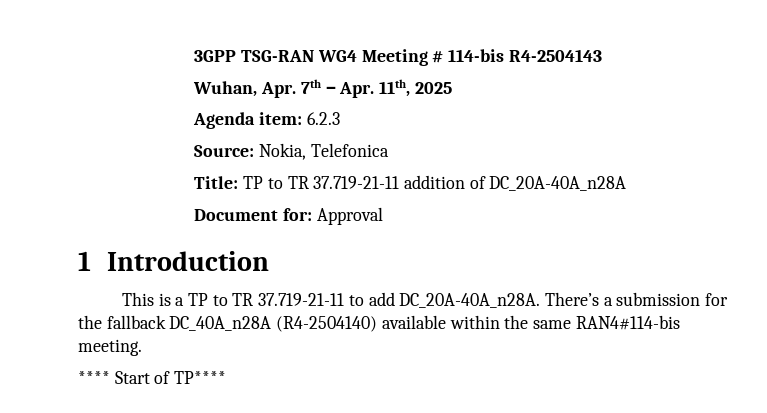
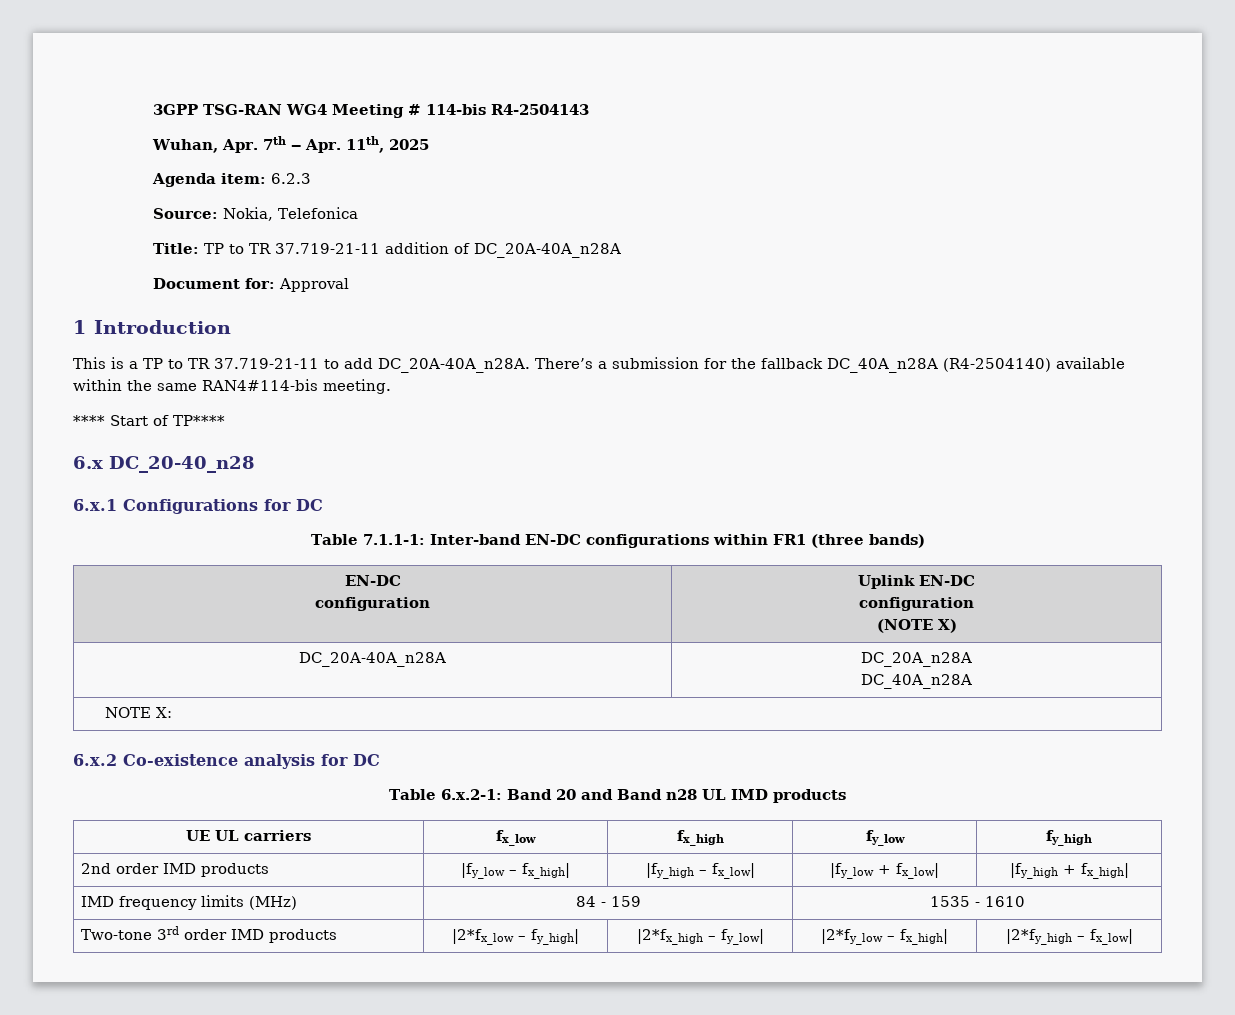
(227, 377) none -> [73,456,255,473] [73,499,323,514] [310,534,925,548] [344,575,401,586] [315,597,430,611] [858,575,975,589] [859,597,974,611] [876,619,957,633] [299,652,446,667] [861,652,972,667] [861,674,972,689] [104,707,172,718] [73,754,380,769] [389,789,846,803] [186,830,311,841] [496,830,536,846] [676,830,724,846] [865,830,905,846] [1046,830,1092,846] [80,863,269,877] [461,863,570,879] [645,863,755,879] [830,863,940,879] [1009,863,1129,879] [80,895,297,910] [575,896,641,907] [929,896,1025,907] [80,926,337,943] [452,929,579,945] [636,929,764,945] [821,929,949,945] [1005,929,1133,945] // 6.x DC_20-40_n28 // 6.x.1 Configurations for DC // Table 7.1.1-1: Inter-band EN-DC configurations within FR1 (three bands) // EN-DC // configuration | Uplink EN-DC // configuration // (NOTE X) // DC_20A-40A_n28A | DC_20A_n28A // DC_40A_n28A // NOTE X: // 6.x.2 Co-existence analysis for DC // Table 6.x.2-1: Band 20 and Band n28 UL IMD products // UE UL carriers | fx_low | fx_high | fy_low | fy_high // 2nd order IMD products | |fy_low – fx_high| | |fy_high – fx_low| | |fy_low + fx_low| | |fy_high + fx_high| // IMD frequency limits (MHz) | 84 - 159 | 1535 - 1610 // Two-tone 3rd order IMD products | |2*fx_low – fy_high| | |2*fx_high – fy_low| | |2*fy_low – fx_high| | |2*fy_high – fx_low|

